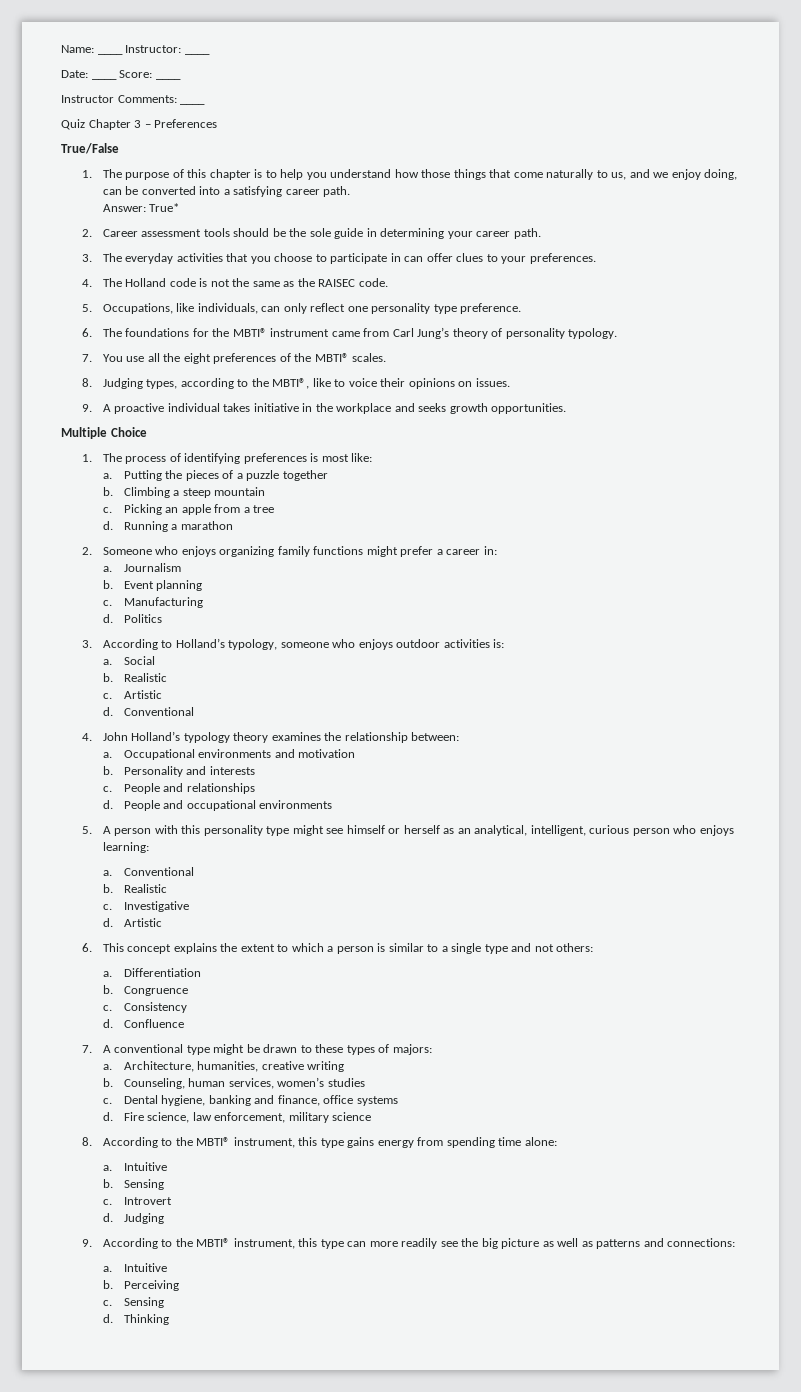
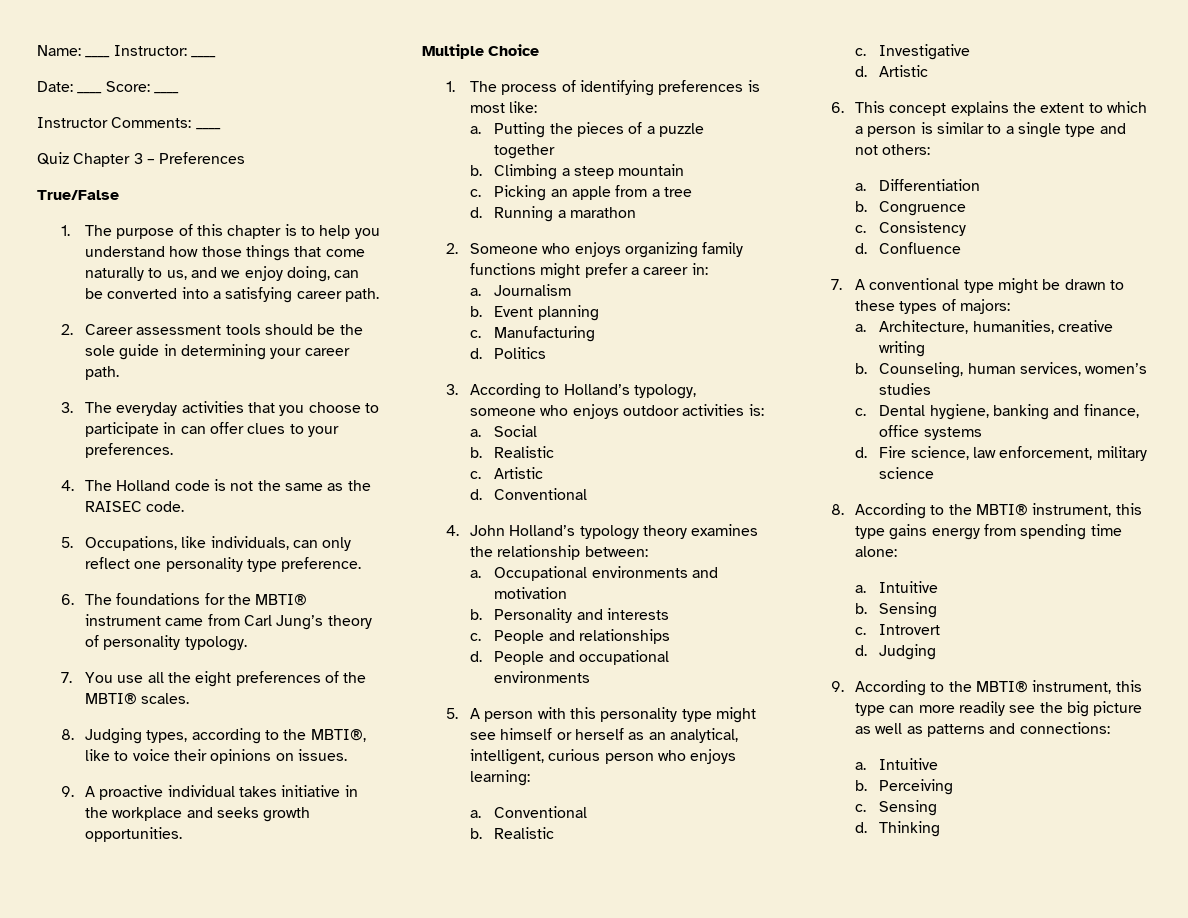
[102,203,180,212] // Answer: True* -> (380, 295) none

